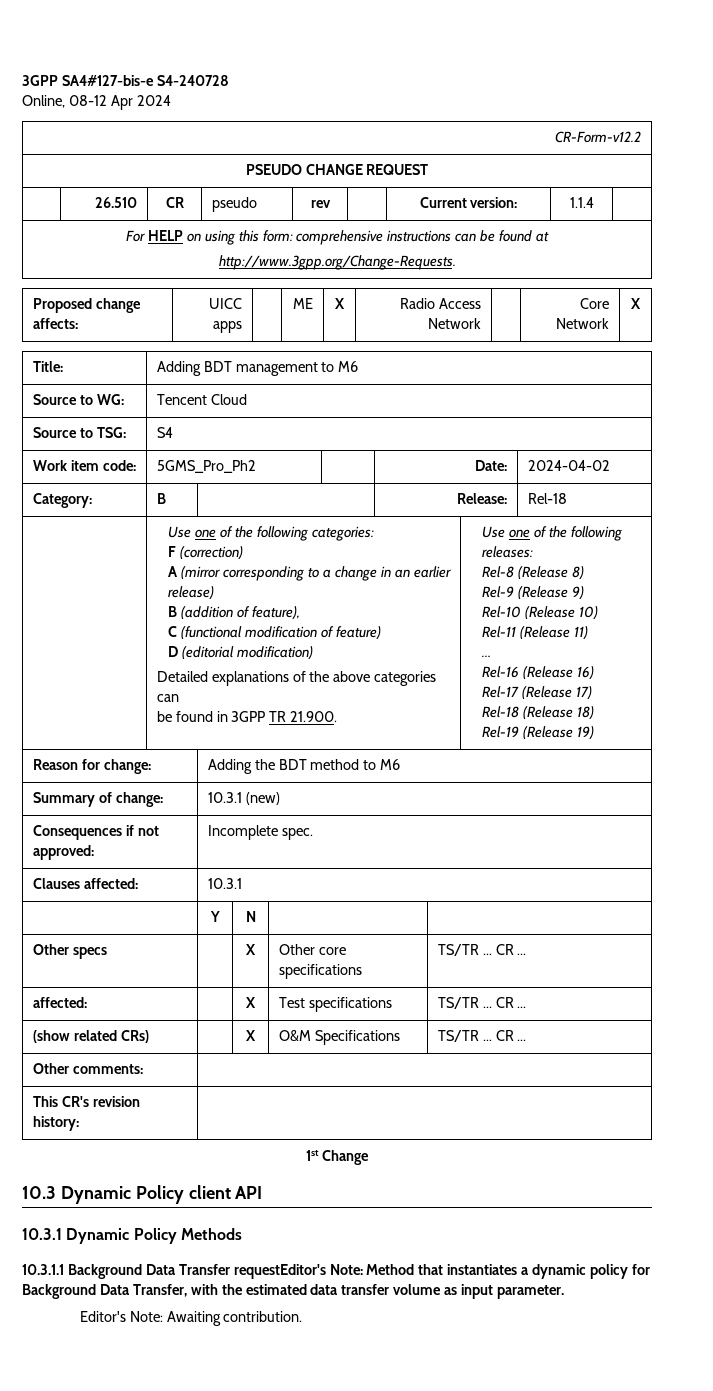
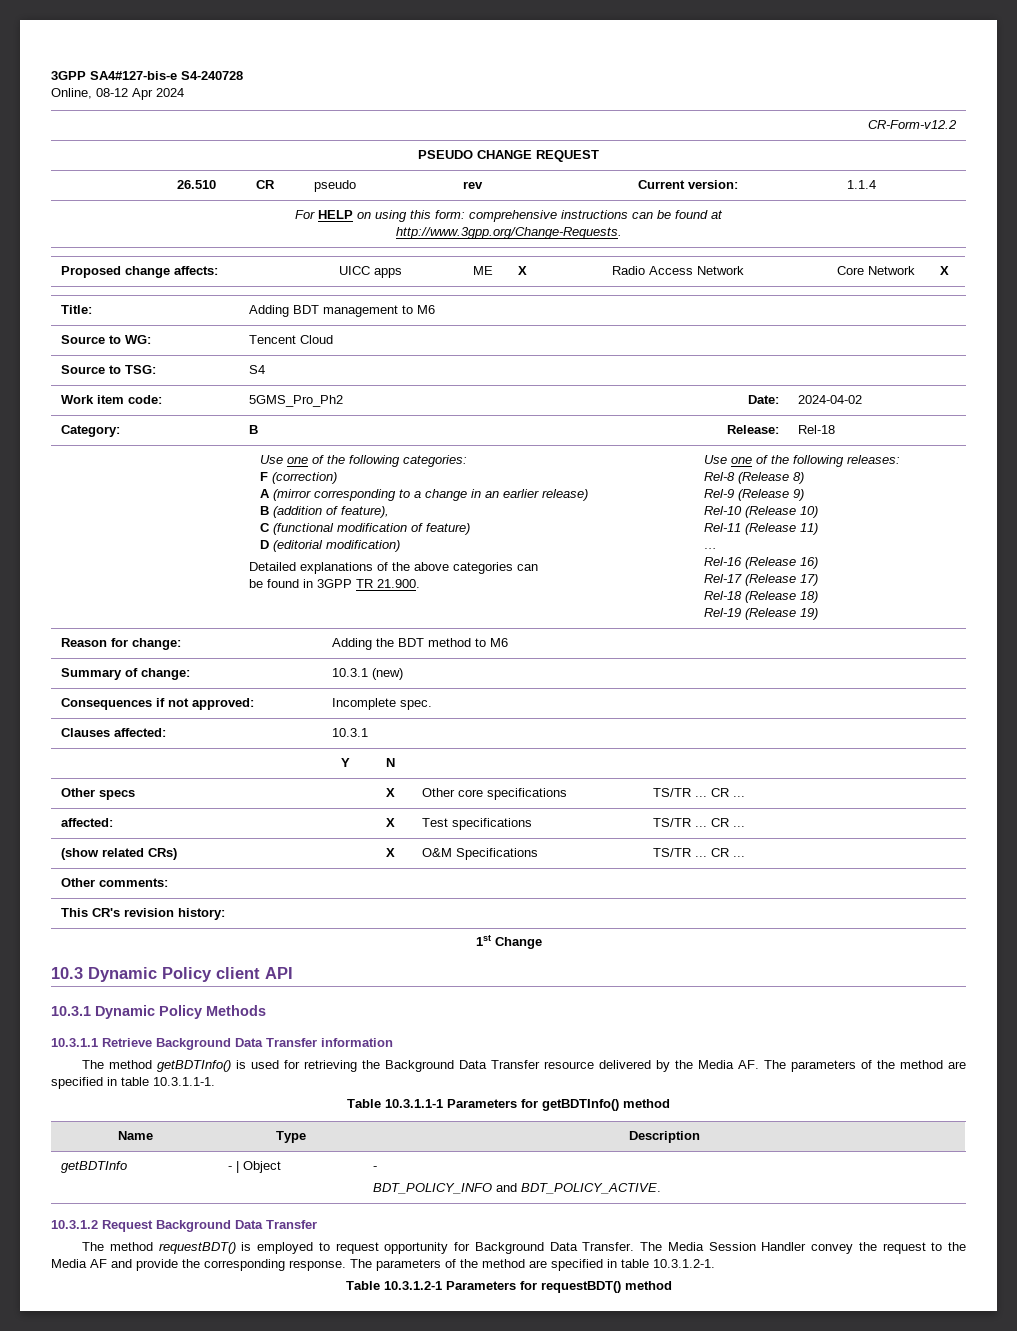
[67,1264,650,1279] [22,1284,565,1299] [79,1311,303,1326] Background Data Transfer requestEditor's Note: Method that instantiates a dynamic policy for Background Data Transfer, with the estimated data transfer volume as input parameter. // Editor's Note: Awaiting contribution. -> [102,1038,393,1050] [82,1060,966,1072] [51,1077,215,1089] [347,1099,670,1111] [117,1131,153,1140] [276,1131,306,1143] [629,1131,700,1143] [60,1161,127,1173] [227,1161,281,1173] [372,1166,377,1170] [372,1183,661,1194] [51,1220,317,1232] [82,1242,967,1254] [51,1259,715,1271] [345,1281,672,1293] Retrieve Background Data Transfer information // The method getBDTInfo() is used for retrieving the Background Data Transfer resource delivered by the Media AF. The parameters of the method are specified in table 10.3.1.1-1. // Table 10.3.1.1-1 Parameters for getBDTInfo() method // Name | Type | Description // getBDTInfo | - | Object | - // BDT_POLICY_INFO and BDT_POLICY_ACTIVE. // 10.3.1.2 Request Background Data Transfer // The method requestBDT() is employed to request opportunity for Background Data Transfer. The Media Session Handler convey the request to the Media AF and provide the corresponding response. The parameters of the method are specified in table 10.3.1.2-1. // Table 10.3.1.2-1 Parameters for requestBDT() method

